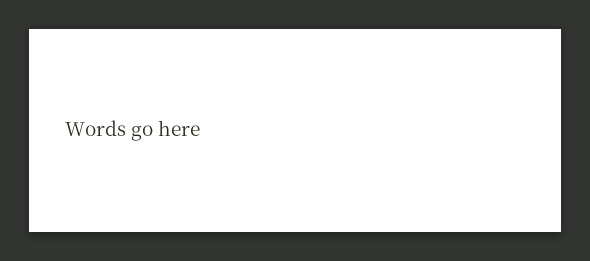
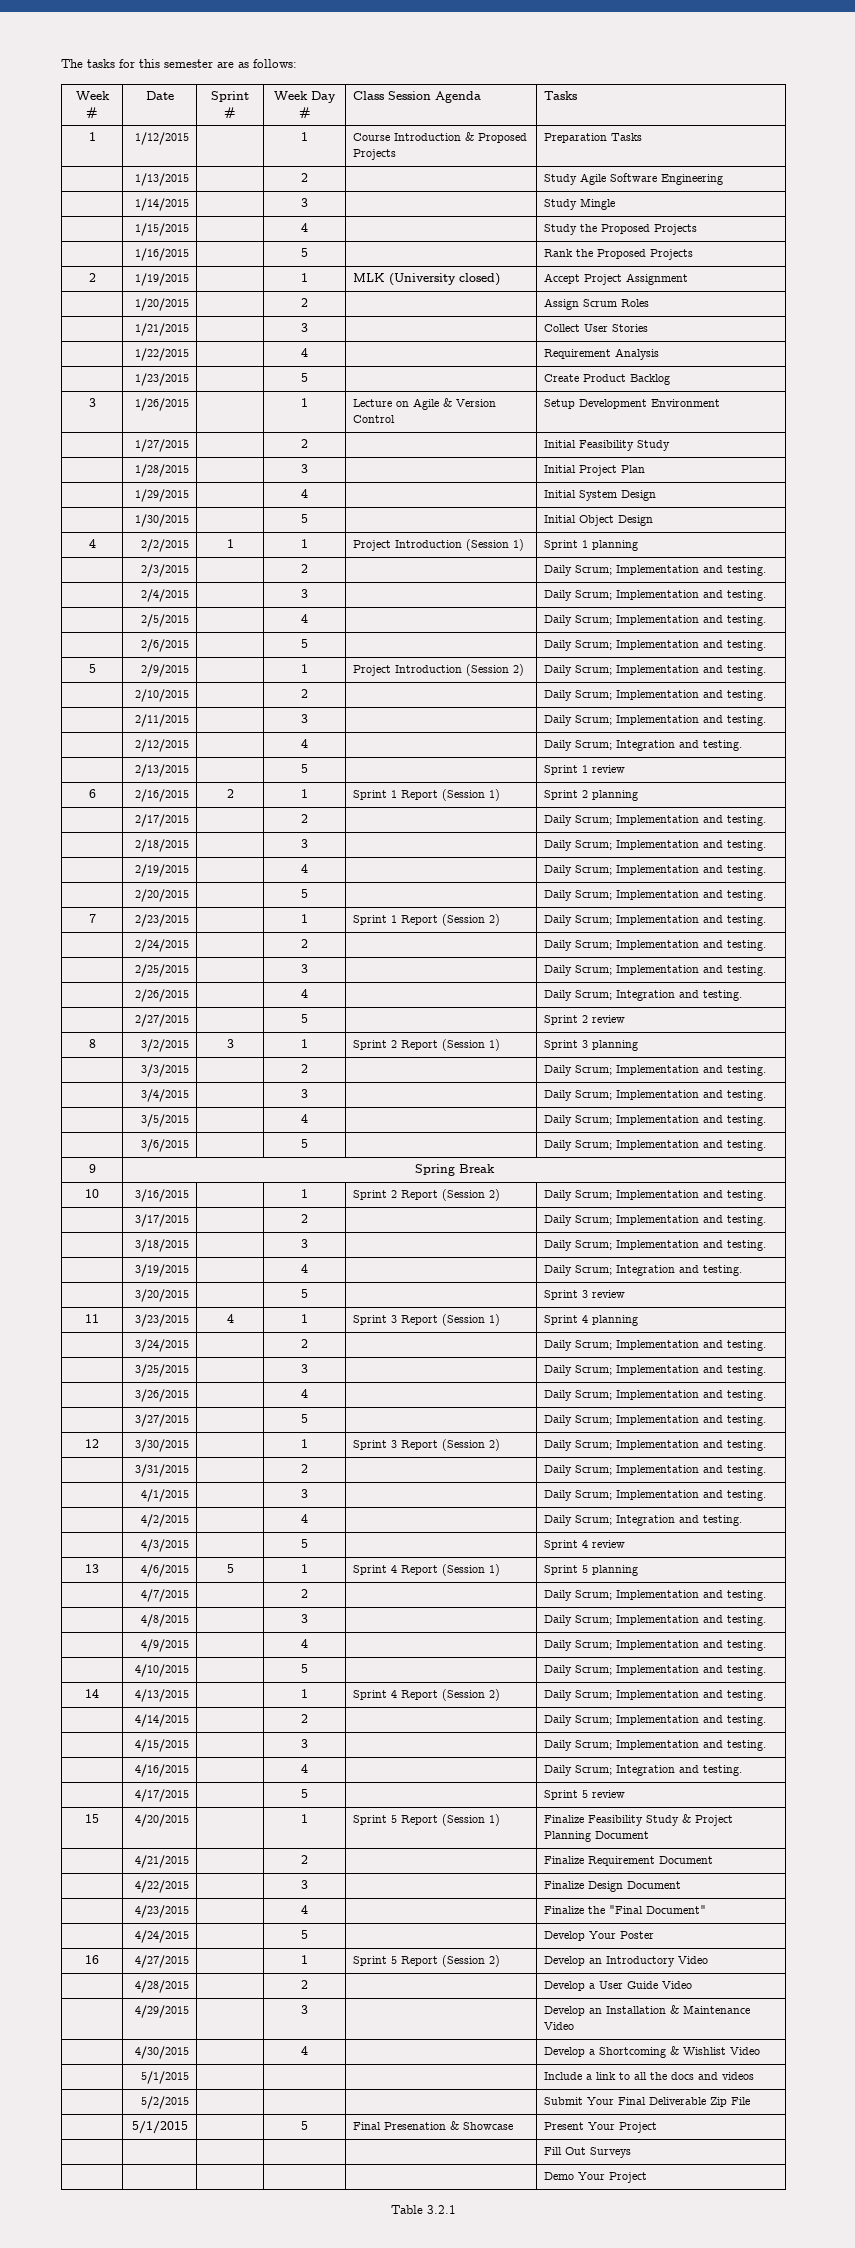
[65,120,201,141] Words go here -> [61,59,297,68] [75,91,110,101] [86,107,98,119] [145,91,174,100] [211,91,249,102] [224,107,236,119] [274,91,336,103] [298,107,311,119] [353,91,482,103] [544,91,578,100] [88,132,96,141] [134,132,189,145] [301,132,308,141] [353,132,528,143] [353,149,397,160] [544,133,643,143] [134,173,189,186] [301,173,308,182] [544,173,724,185] [134,198,189,211] [301,198,308,207] [544,198,616,210] [134,223,189,236] [301,223,308,232] [544,224,698,235] [134,248,189,261] [301,248,308,257] [544,249,694,260] [88,273,96,282] [134,273,189,286] [301,273,308,282] [353,273,501,286] [544,273,689,285] [134,298,189,311] [301,298,308,307] [544,298,650,310] [134,323,189,336] [301,323,308,332] [544,324,649,332] [134,348,189,361] [301,348,308,357] [544,348,660,360] [134,373,189,386] [301,373,308,382] [544,374,671,385] [88,398,96,407] [134,398,189,411] [301,398,308,407] [353,398,497,410] [353,415,396,423] [544,399,721,409] [134,439,189,452] [301,439,308,448] [544,440,671,451] [134,464,189,477] [301,464,308,473] [544,465,646,476] [134,489,189,502] [301,489,308,498] [544,490,657,501] [134,514,189,527] [301,514,308,523] [544,515,654,526] [88,539,96,548] [140,539,189,552] [226,539,234,548] [301,539,308,548] [353,539,525,551] [544,540,639,551] [140,564,189,577] [301,564,308,573] [544,565,767,576] [140,589,189,602] [301,589,308,598] [544,590,767,601] [140,614,189,627] [301,614,308,623] [544,615,767,626] [140,639,189,652] [301,639,308,648] [544,640,767,651] [88,664,96,673] [140,664,189,677] [301,664,308,673] [353,664,525,676] [544,665,767,676] [134,689,189,702] [301,689,308,698] [544,690,767,701] [134,714,189,727] [301,714,308,723] [544,715,767,726] [134,739,189,752] [301,739,308,748] [544,740,743,751] [134,764,189,777] [301,764,308,773] [544,765,626,775] [88,789,96,798] [134,789,189,802] [226,789,234,798] [301,789,308,798] [353,789,501,801] [544,790,639,801] [134,814,189,827] [301,814,308,823] [544,815,767,826] [134,839,189,852] [301,839,308,848] [544,840,767,851] [134,864,189,877] [301,864,308,873] [544,865,767,876] [134,889,189,902] [301,889,308,898] [544,890,767,901] [88,914,96,923] [134,914,189,927] [301,914,308,923] [353,914,501,926] [544,915,767,926] [134,939,189,952] [301,939,308,948] [544,940,767,951] [134,964,189,977] [301,964,308,973] [544,965,767,976] [134,989,189,1002] [301,989,308,998] [544,990,743,1001] [134,1014,189,1027] [301,1014,308,1023] [544,1015,626,1025] [88,1039,96,1048] [140,1039,189,1052] [226,1039,234,1048] [301,1039,308,1048] [353,1039,501,1051] [544,1040,639,1051] [140,1064,189,1077] [301,1064,308,1073] [544,1065,767,1076] [140,1089,189,1102] [301,1089,308,1098] [544,1090,767,1101] [140,1114,189,1127] [301,1114,308,1123] [544,1115,767,1126] [140,1139,189,1152] [301,1139,308,1148] [544,1140,767,1151] [88,1164,96,1173] [414,1164,495,1176] [85,1189,99,1198] [134,1189,189,1202] [301,1189,308,1198] [353,1189,501,1201] [544,1190,767,1201] [134,1214,189,1227] [301,1214,308,1223] [544,1215,767,1226] [134,1239,189,1252] [301,1239,308,1248] [544,1240,767,1251] [134,1264,189,1277] [301,1264,308,1273] [544,1265,743,1276] [134,1289,189,1302] [301,1289,308,1298] [544,1290,626,1300] [85,1314,99,1323] [134,1314,189,1327] [226,1314,234,1323] [301,1314,308,1323] [353,1314,501,1326] [544,1315,639,1326] [134,1339,189,1352] [301,1339,308,1348] [544,1340,767,1351] [134,1364,189,1377] [301,1364,308,1373] [544,1365,767,1376] [134,1389,189,1402] [301,1389,308,1398] [544,1390,767,1401] [134,1414,189,1427] [301,1414,308,1423] [544,1415,767,1426] [85,1439,99,1448] [134,1439,189,1452] [301,1439,308,1448] [353,1439,501,1451] [544,1440,767,1451] [134,1464,189,1477] [301,1464,308,1473] [544,1465,767,1476] [140,1489,189,1502] [301,1489,308,1498] [544,1490,767,1501] [140,1514,189,1527] [301,1514,308,1523] [544,1515,743,1526] [140,1539,189,1552] [301,1539,308,1548] [544,1540,626,1550] [85,1564,99,1573] [140,1564,189,1577] [226,1564,234,1573] [301,1564,308,1573] [353,1564,501,1576] [544,1565,639,1576] [140,1589,189,1602] [301,1589,308,1598] [544,1590,767,1601] [140,1614,189,1627] [301,1614,308,1623] [544,1615,767,1626] [140,1639,189,1652] [301,1639,308,1648] [544,1640,767,1651] [134,1664,189,1677] [301,1664,308,1673] [544,1665,767,1676] [85,1689,99,1698] [134,1689,189,1702] [301,1689,308,1698] [353,1689,501,1701] [544,1690,767,1701] [134,1714,189,1727] [301,1714,308,1723] [544,1715,767,1726] [134,1739,189,1752] [301,1739,308,1748] [544,1740,767,1751] [134,1764,189,1777] [301,1764,308,1773] [544,1765,743,1776] [134,1789,189,1802] [301,1789,308,1798] [544,1790,626,1800] [85,1814,99,1823] [134,1814,189,1827] [301,1814,308,1823] [353,1814,501,1826] [544,1814,734,1826] [544,1831,650,1842] [134,1855,189,1868] [301,1855,308,1864] [544,1856,714,1866] [134,1880,189,1893] [301,1880,308,1889] [544,1881,682,1892] [134,1905,189,1918] [301,1905,308,1914] [544,1905,707,1914] [134,1930,189,1943] [301,1930,308,1939] [544,1931,655,1941] [85,1955,99,1964] [134,1955,189,1968] [301,1955,308,1964] [353,1955,501,1967] [544,1956,709,1967] [134,1980,189,1993] [301,1980,308,1989] [544,1981,693,1991] [134,2005,189,2018] [301,2005,308,2014] [544,2005,751,2016] [544,2022,575,2030] [134,2046,189,2059] [301,2046,308,2055] [544,2046,761,2058] [140,2071,189,2084] [544,2072,755,2080] [140,2096,189,2109] [544,2097,751,2107] [131,2121,188,2134] [301,2121,308,2130] [353,2121,514,2130] [544,2122,658,2133] [544,2147,632,2158] [544,2172,648,2183] [391,2205,456,2214] The tasks for this semester are as follows: // Week # | Date | Sprint # | Week Day # | Class Session Agenda | Tasks // 1 | 1/12/2015 | | 1 | Course Introduction & Proposed Projects | Preparation Tasks // | 1/13/2015 | | 2 | | Study Agile Software Engineering // | 1/14/2015 | | 3 | | Study Mingle // | 1/15/2015 | | 4 | | Study the Proposed Projects // | 1/16/2015 | | 5 | | Rank the Proposed Projects // 2 | 1/19/2015 | | 1 | MLK (University closed) | Accept Project Assignment // | 1/20/2015 | | 2 | | Assign Scrum Roles // | 1/21/2015 | | 3 | | Collect User Stories // | 1/22/2015 | | 4 | | Requirement Analysis // | 1/23/2015 | | 5 | | Create Product Backlog // 3 | 1/26/2015 | | 1 | Lecture on Agile & Version Control | Setup Development Environment // | 1/27/2015 | | 2 | | Initial Feasibility Study // | 1/28/2015 | | 3 | | Initial Project Plan // | 1/29/2015 | | 4 | | Initial System Design // | 1/30/2015 | | 5 | | Initial Object Design // 4 | 2/2/2015 | 1 | 1 | Project Introduction (Session 1) | Sprint 1 planning // | 2/3/2015 | | 2 | | Daily Scrum; Implementation and testing. // | 2/4/2015 | | 3 | | Daily Scrum; Implementation and testing. // | 2/5/2015 | | 4 | | Daily Scrum; Implementation and testing. // | 2/6/2015 | | 5 | | Daily Scrum; Implementation and testing. // 5 | 2/9/2015 | | 1 | Project Introduction (Session 2) | Daily Scrum; Implementation and testing. // | 2/10/2015 | | 2 | | Daily Scrum; Implementation and testing. // | 2/11/2015 | | 3 | | Daily Scrum; Implementation and testing. // | 2/12/2015 | | 4 | | Daily Scrum; Integration and testing. // | 2/13/2015 | | 5 | | Sprint 1 review // 6 | 2/16/2015 | 2 | 1 | Sprint 1 Report (Session 1) | Sprint 2 planning // | 2/17/2015 | | 2 | | Daily Scrum; Implementation and testing. // | 2/18/2015 | | 3 | | Daily Scrum; Implementation and testing. // | 2/19/2015 | | 4 | | Daily Scrum; Implementation and testing. // | 2/20/2015 | | 5 | | Daily Scrum; Implementation and testing. // 7 | 2/23/2015 | | 1 | Sprint 1 Report (Session 2) | Daily Scrum; Implementation and testing. // | 2/24/2015 | | 2 | | Daily Scrum; Implementation and testing. // | 2/25/2015 | | 3 | | Daily Scrum; Implementation and testing. // | 2/26/2015 | | 4 | | Daily Scrum; Integration and testing. // | 2/27/2015 | | 5 | | Sprint 2 review // 8 | 3/2/2015 | 3 | 1 | Sprint 2 Report (Session 1) | Sprint 3 planning // | 3/3/2015 | | 2 | | Daily Scrum; Implementation and testing. // | 3/4/2015 | | 3 | | Daily Scrum; Implementation and testing. // | 3/5/2015 | | 4 | | Daily Scrum; Implementation and testing. // | 3/6/2015 | | 5 | | Daily Scrum; Implementation and testing. // 9 | Spring Break // 10 | 3/16/2015 | | 1 | Sprint 2 Report (Session 2) | Daily Scrum; Implementation and testing. // | 3/17/2015 | | 2 | | Daily Scrum; Implementation and testing. // | 3/18/2015 | | 3 | | Daily Scrum; Implementation and testing. // | 3/19/2015 | | 4 | | Daily Scrum; Integration and testing. // | 3/20/2015 | | 5 | | Sprint 3 review // 11 | 3/23/2015 | 4 | 1 | Sprint 3 Report (Session 1) | Sprint 4 planning // | 3/24/2015 | | 2 | | Daily Scrum; Implementation and testing. // | 3/25/2015 | | 3 | | Daily Scrum; Implementation and testing. // | 3/26/2015 | | 4 | | Daily Scrum; Implementation and testing. // | 3/27/2015 | | 5 | | Daily Scrum; Implementation and testing. // 12 | 3/30/2015 | | 1 | Sprint 3 Report (Session 2) | Daily Scrum; Implementation and testing. // | 3/31/2015 | | 2 | | Daily Scrum; Implementation and testing. // | 4/1/2015 | | 3 | | Daily Scrum; Implementation and testing. // | 4/2/2015 | | 4 | | Daily Scrum; Integration and testing. // | 4/3/2015 | | 5 | | Sprint 4 review // 13 | 4/6/2015 | 5 | 1 | Sprint 4 Report (Session 1) | Sprint 5 planning // | 4/7/2015 | | 2 | | Daily Scrum; Implementation and testing. // | 4/8/2015 | | 3 | | Daily Scrum; Implementation and testing. // | 4/9/2015 | | 4 | | Daily Scrum; Implementation and testing. // | 4/10/2015 | | 5 | | Daily Scrum; Implementation and testing. // 14 | 4/13/2015 | | 1 | Sprint 4 Report (Session 2) | Daily Scrum; Implementation and testing. // | 4/14/2015 | | 2 | | Daily Scrum; Implementation and testing. // | 4/15/2015 | | 3 | | Daily Scrum; Implementation and testing. // | 4/16/2015 | | 4 | | Daily Scrum; Integration and testing. // | 4/17/2015 | | 5 | | Sprint 5 review // 15 | 4/20/2015 | | 1 | Sprint 5 Report (Session 1) | Finalize Feasibility Study & Project Planning Document // | 4/21/2015 | | 2 | | Finalize Requirement Document // | 4/22/2015 | | 3 | | Finalize Design Document // | 4/23/2015 | | 4 | | Finalize the "Final Document" // | 4/24/2015 | | 5 | | Develop Your Poster // 16 | 4/27/2015 | | 1 | Sprint 5 Report (Session 2) | Develop an Introductory Video // | 4/28/2015 | | 2 | | Develop a User Guide Video // | 4/29/2015 | | 3 | | Develop an Installation & Maintenance Video // | 4/30/2015 | | 4 | | Develop a Shortcoming & Wishlist Video // | 5/1/2015 | | | | Include a link to all the docs and videos // | 5/2/2015 | | | | Submit Your Final Deliverable Zip File // | 5/1/2015 | | 5 | Final Presenation & Showcase | Present Your Project // | | | | | Fill Out Surveys // | | | | | Demo Your Project // Table 3.2.1

